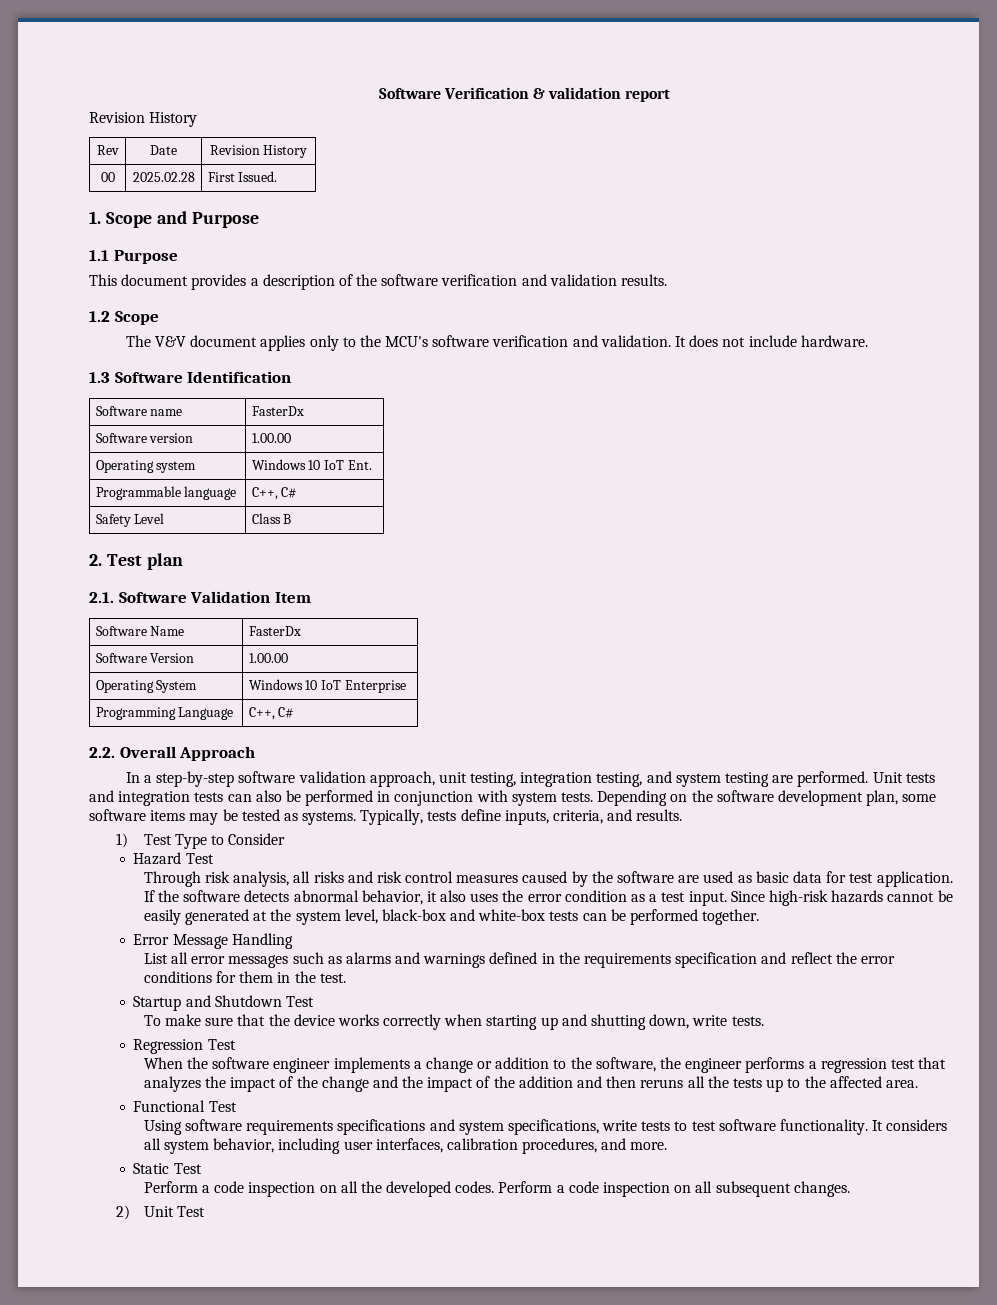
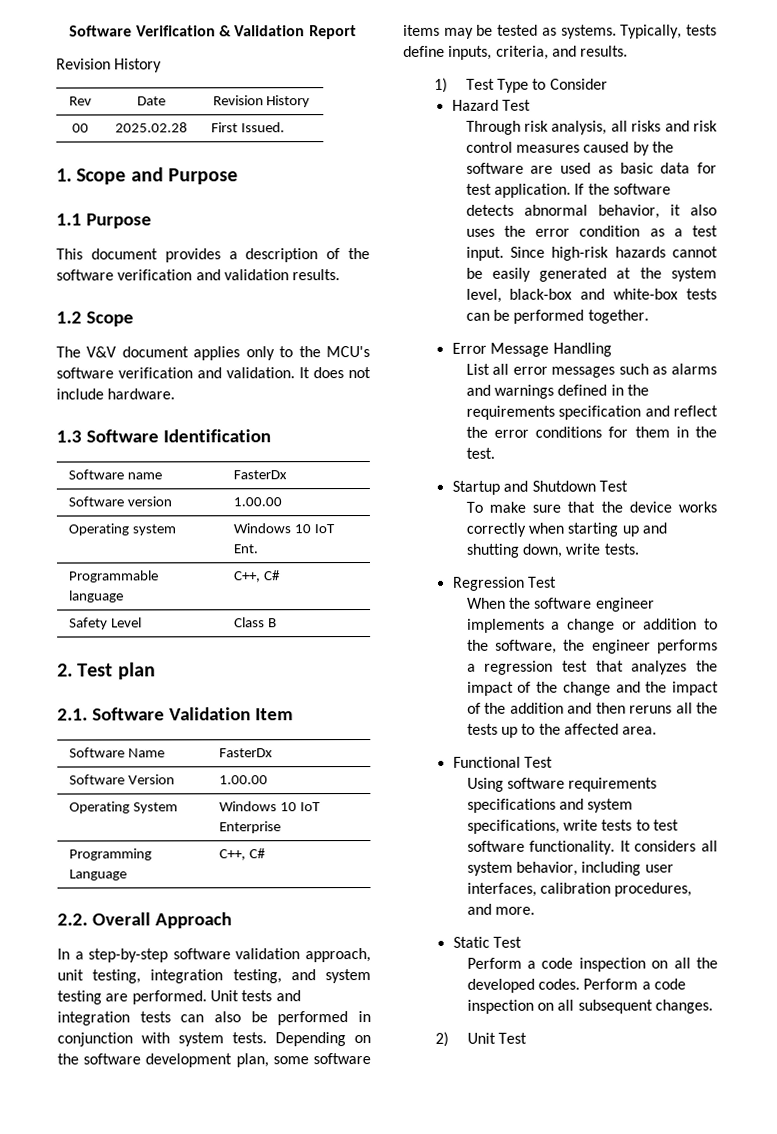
[548,87,671,102] validation report -> [234,25,357,40] Validation Report

